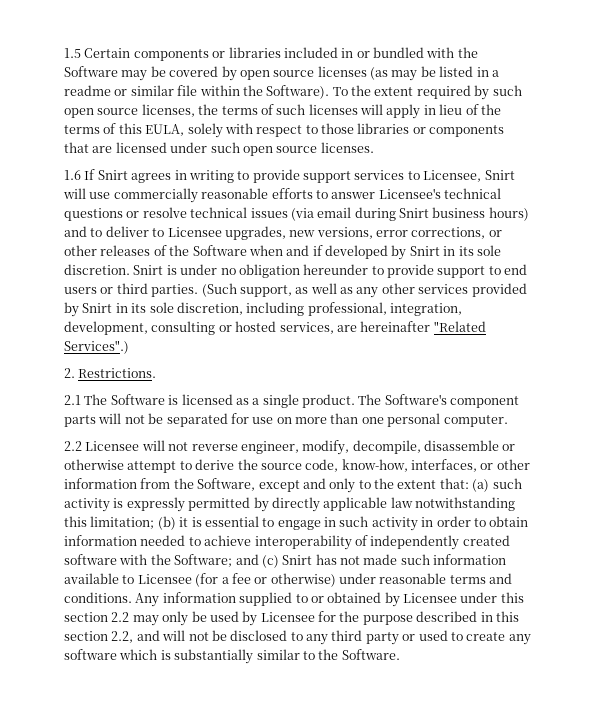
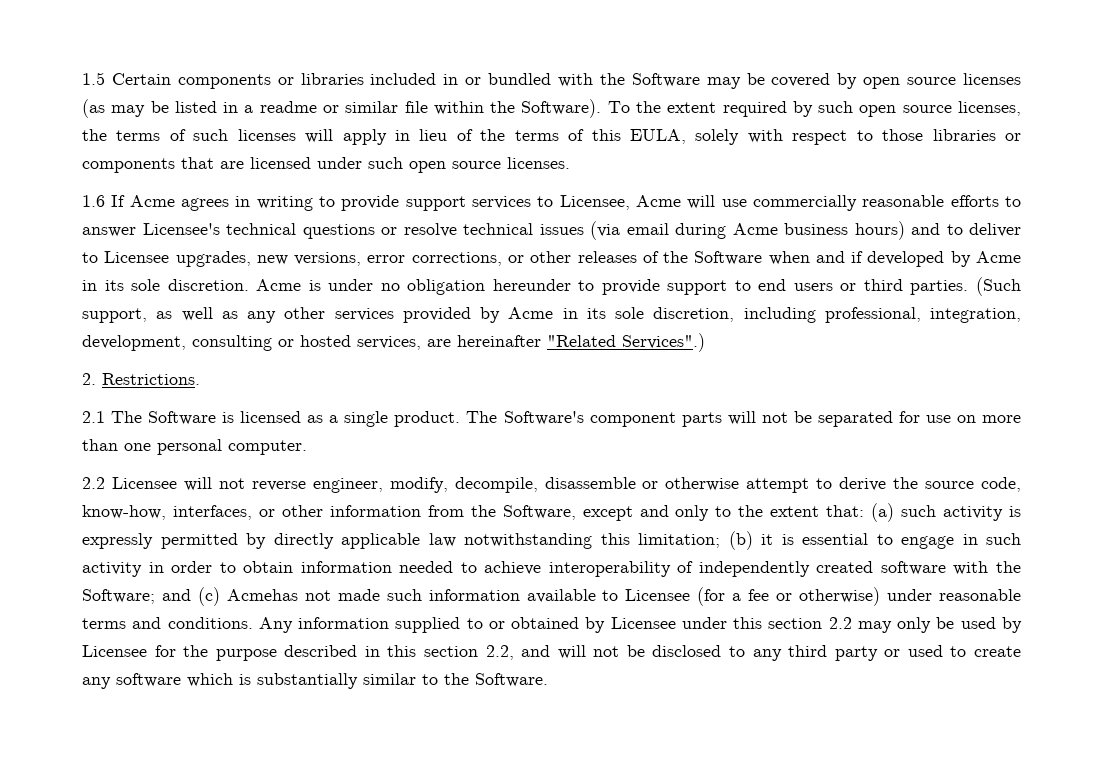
[97,170,128,180] Snirt -> [129,195,175,207] Acme
[484,170,515,180] Snirt -> [636,195,681,207] Acme
[399,208,429,218] Snirt -> [732,223,778,235] Acme
[409,246,440,256] Snirt -> [976,251,1022,263] Acme
[133,265,164,275] Snirt -> [256,279,302,291] Acme
[82,303,113,313] Snirt -> [508,307,554,319] Acme
[282,554,337,565] Snirt has -> [226,589,298,601] Acmehas

